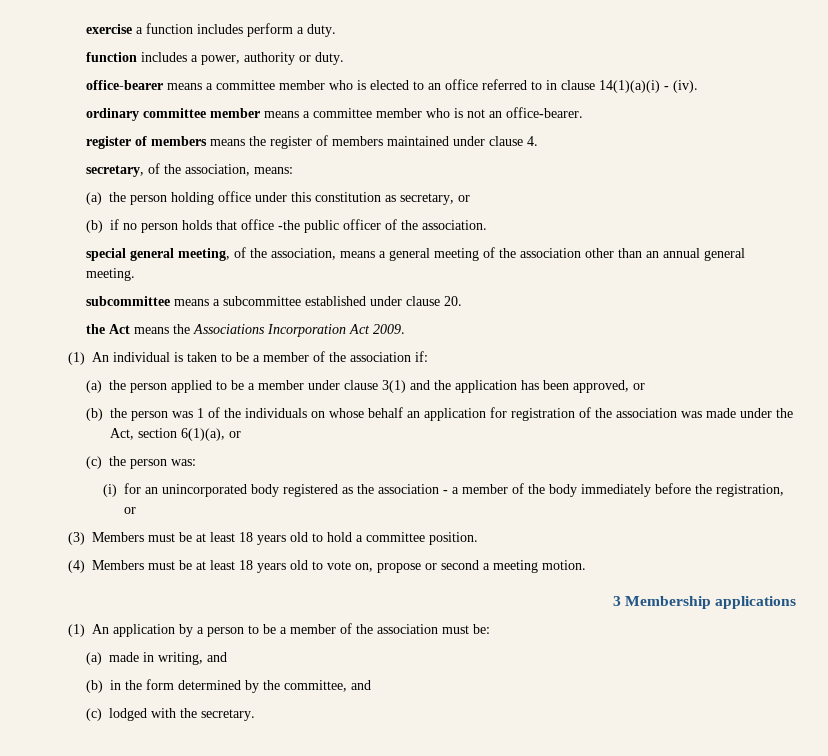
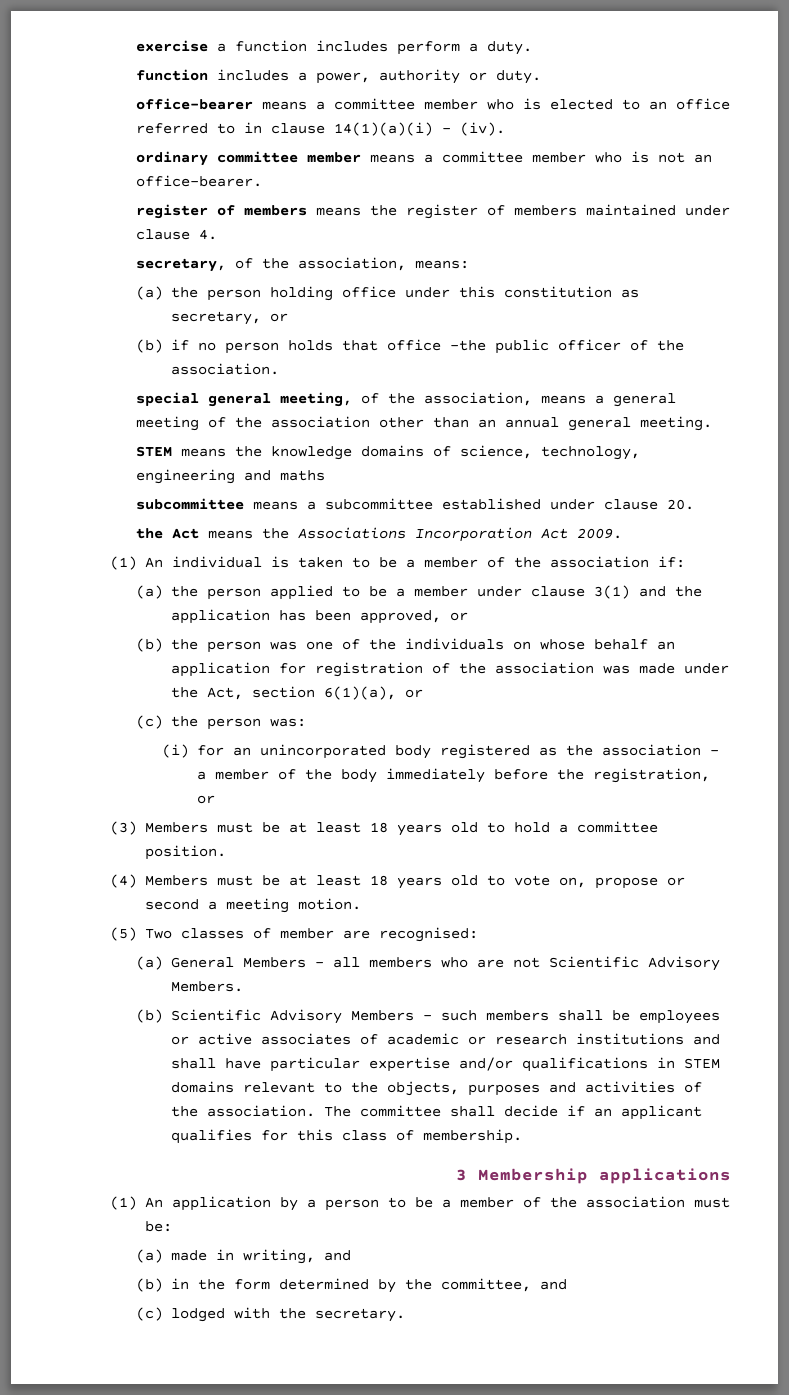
(135, 274) none -> [135,445,640,460] [135,469,325,484] // STEM means the knowledge domains of science, technology, engineering and maths
[196,408,204,418] 1 -> [305,641,333,650] one
(586, 565) none -> [109,927,478,942] [135,956,720,971] [170,981,243,992] [135,1009,720,1024] [170,1033,720,1045] [170,1057,720,1072] [170,1081,702,1096] [170,1105,702,1120] [170,1129,522,1144] // (5) Two classes of member are recognised: // (a) General Members – all members who are not Scientific Advisory Members. // (b) Scientific Advisory Members – such members shall be employees or active associates of academic or research institutions and shall have particular expertise and/or qualifications in STEM domains relevant to the objects, purposes and activities of the association. The committee shall decide if an applicant qualifies for this class of membership.

